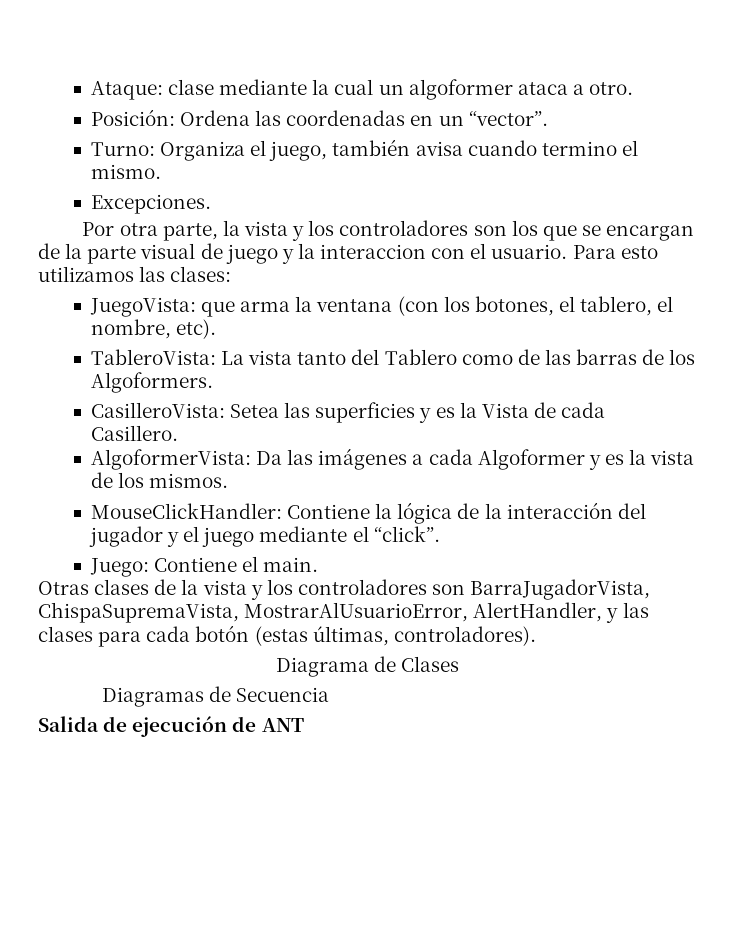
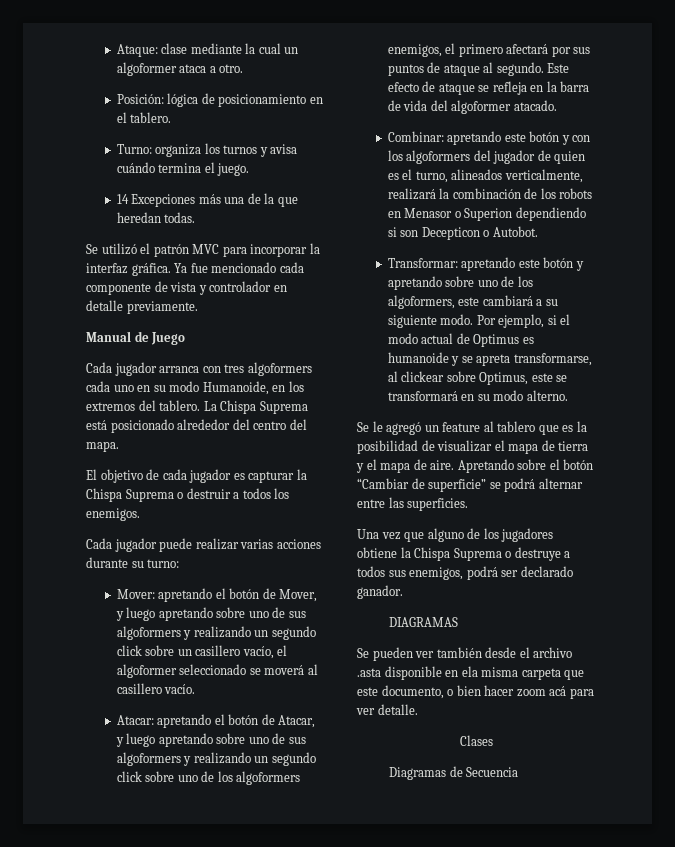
[180,110,548,126] [90,139,638,161] [90,164,161,179] [90,194,211,214] [82,220,695,241] [38,243,658,264] [38,266,232,282] [89,296,674,317] [90,319,217,339] [90,349,696,365] [90,372,213,393] [90,402,606,423] [90,425,178,441] [90,448,695,470] [90,472,229,488] [90,502,646,524] [88,526,440,547] [89,556,319,577] [38,579,651,600] [38,602,649,623] [38,625,536,647] [275,656,396,677] Ordena las coordenadas en un “vector”. // Turno: Organiza el juego, también avisa cuando termino el mismo. // Excepciones. // Por otra parte, la vista y los controladores son los que se encargan de la parte visual de juego y la interaccion con el usuario. Para esto utilizamos las clases: // JuegoVista: que arma la ventana (con los botones, el tablero, el nombre, etc). // TableroVista: La vista tanto del Tablero como de las barras de los Algoformers. // CasilleroVista: Setea las superficies y es la Vista de cada Casillero. // AlgoformerVista: Da las imágenes a cada Algoformer y es la vista de los mismos. // MouseClickHandler: Contiene la lógica de la interacción del jugador y el juego mediante el “click”. // Juego: Contiene el main. // Otras clases de la vista y los controladores son BarraJugadorVista, ChispaSupremaVista, MostrarAlUsuarioError, AlertHandler, y las clases para cada botón (estas últimas, controladores). // Diagrama de -> [167,93,323,107] [116,112,172,123] [116,143,298,157] [116,162,250,176] [116,193,298,207] [116,212,196,223] [86,243,320,257] [86,262,304,276] [86,281,287,295] [86,300,198,314] [86,331,186,345] [86,362,312,376] [86,381,304,395] [86,400,308,414] [86,419,307,433] [86,441,119,452] [86,469,307,483] [86,488,290,502] [86,508,140,521] [86,538,321,552] [86,557,180,568] [116,588,318,602] [115,607,306,621] [116,626,316,640] [116,645,288,659] [116,664,318,678] [116,683,196,694] [116,714,316,728] [115,733,306,747] [116,752,316,766] [116,771,301,785] [387,43,591,57] [387,62,570,76] [387,81,590,95] [387,100,557,114] [387,131,591,145] [387,150,586,164] [387,169,583,183] [387,188,593,200] [387,207,586,221] [387,226,538,240] [387,257,584,271] [387,276,533,290] [387,295,558,309] [387,314,571,328] [387,333,534,347] [387,352,592,366] [387,371,568,385] [387,390,568,401] [357,421,587,435] [357,440,589,454] [356,459,594,473] [357,478,583,492] [357,497,469,511] [357,528,554,542] [357,547,571,561] [357,566,573,580] [357,585,403,599] [389,617,459,627] [357,647,573,661] [357,666,585,680] [357,685,594,699] [356,704,418,715] lógica de posicionamiento en el tablero. // Turno: organiza los turnos y avisa cuándo termina el juego. // 14 Excepciones más una de la que heredan todas. // Se utilizó el patrón MVC para incorporar la interfaz gráfica. Ya fue mencionado cada componente de vista y controlador en detalle previamente. // Manual de Juego // Cada jugador arranca con tres algoformers cada uno en su modo Humanoide, en los extremos del tablero. La Chispa Suprema está posicionado alrededor del centro del mapa. // El objetivo de cada jugador es capturar la Chispa Suprema o destruir a todos los enemigos. // Cada jugador puede realizar varias acciones durante su turno: // Mover: apretando el botón de Mover, y luego apretando sobre uno de sus algoformers y realizando un segundo click sobre un casillero vacío, el algoformer seleccionado se moverá al casillero vacío. // Atacar: apretando el botón de Atacar, y luego apretando sobre uno de sus algoformers y realizando un segundo click sobre uno de los algoformers enemigos, el primero afectará por sus puntos de ataque al segundo. Este efecto de ataque se refleja en la barra de vida del algoformer atacado. // Combinar: apretando este botón y con los algoformers del jugador de quien es el turno, alineados verticalmente, realizará la combinación de los robots en Menasor o Superion dependiendo si son Decepticon o Autobot. // Transformar: apretando este botón y apretando sobre uno de los algoformers, este cambiará a su siguiente modo. Por ejemplo, si el modo actual de Optimus es humanoide y se apreta transformarse, al clickear sobre Optimus, este se transformará en su modo alterno. // Se le agregó un feature al tablero que es la posibilidad de visualizar el mapa de tierra y el mapa de aire. Apretando sobre el botón “Cambiar de superficie” se podrá alternar entre las superficies. // Una vez que alguno de los jugadores obtiene la Chispa Suprema o destruye a todos sus enemigos, podrá ser declarado ganador. // DIAGRAMAS // Se pueden ver también desde el archivo .asta disponible en ela misma carpeta que este documento, o bien hacer zoom acá para ver detalle. //
[38,716,304,737] // Salida de ejecución de ANT -> (519, 772) none

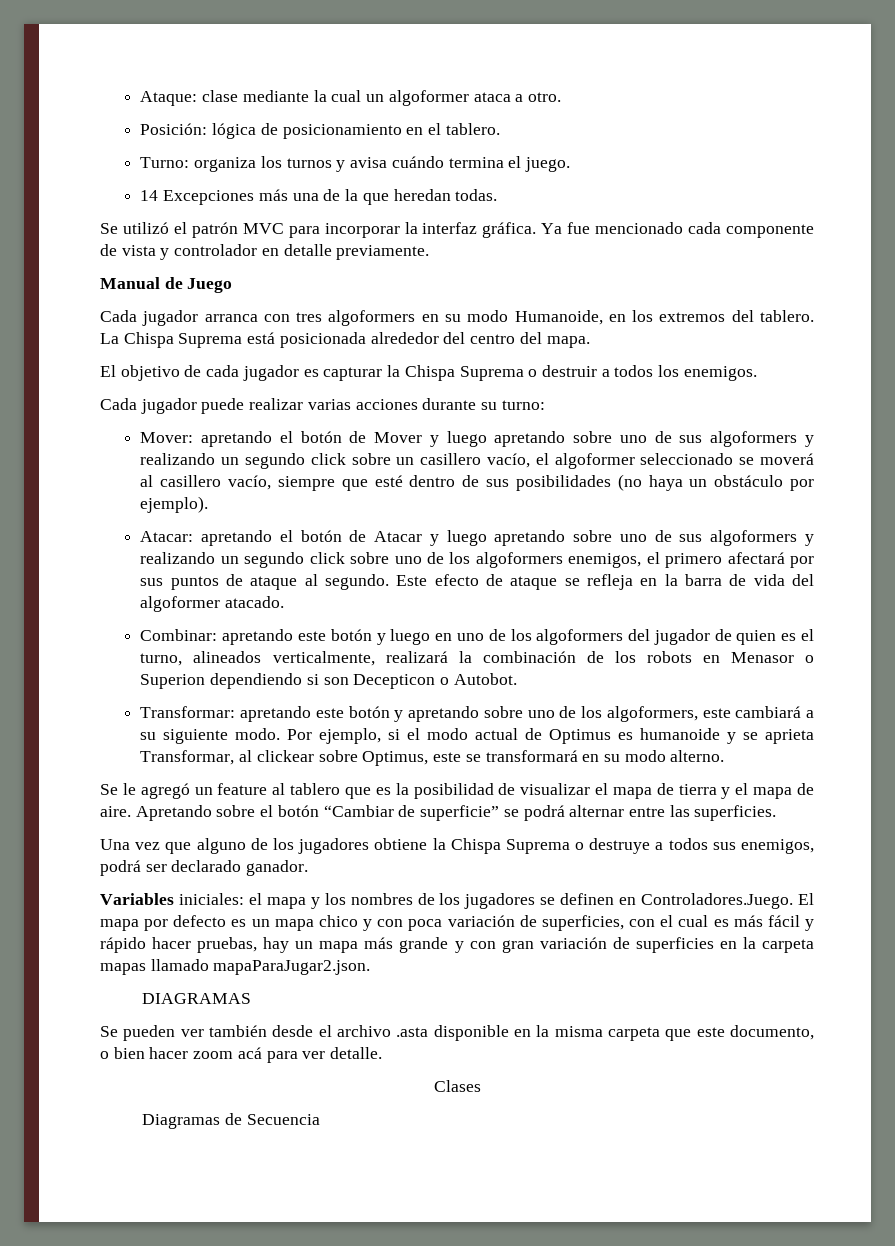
[86,381,134,392] cada uno -> (416, 318) none
[110,419,174,433] posicionado -> [279,332,366,348] posicionada
[279,589,318,602] Mover, -> [374,432,423,443] Mover
[164,684,196,694] vacío. -> [228,474,815,491] [140,496,209,513] vacío, siempre que esté dentro de sus posibilidades (no haya un obstáculo por ejemplo).
[278,715,316,728] Atacar, -> [374,531,423,542] Atacar
[572,135,591,142] con -> [390,629,506,645] luego en uno de
[476,353,592,366] apreta transformarse, -> [764,729,814,744] [140,750,235,765] aprieta Transformar,
(403, 592) none -> [100,893,815,909] [100,915,814,931] [100,937,814,953] [100,959,371,975] // Variables iniciales: el mapa y los nombres de los jugadores se definen en Controladores.Juego. El mapa por defecto es un mapa chico y con poca variación de superficies, con el cual es más fácil y rápido hacer pruebas, hay un mapa más grande y con gran variación de superficies en la carpeta mapas llamado mapaParaJugar2.json.
[461,666,478,677] ela -> [536,1025,550,1037] la

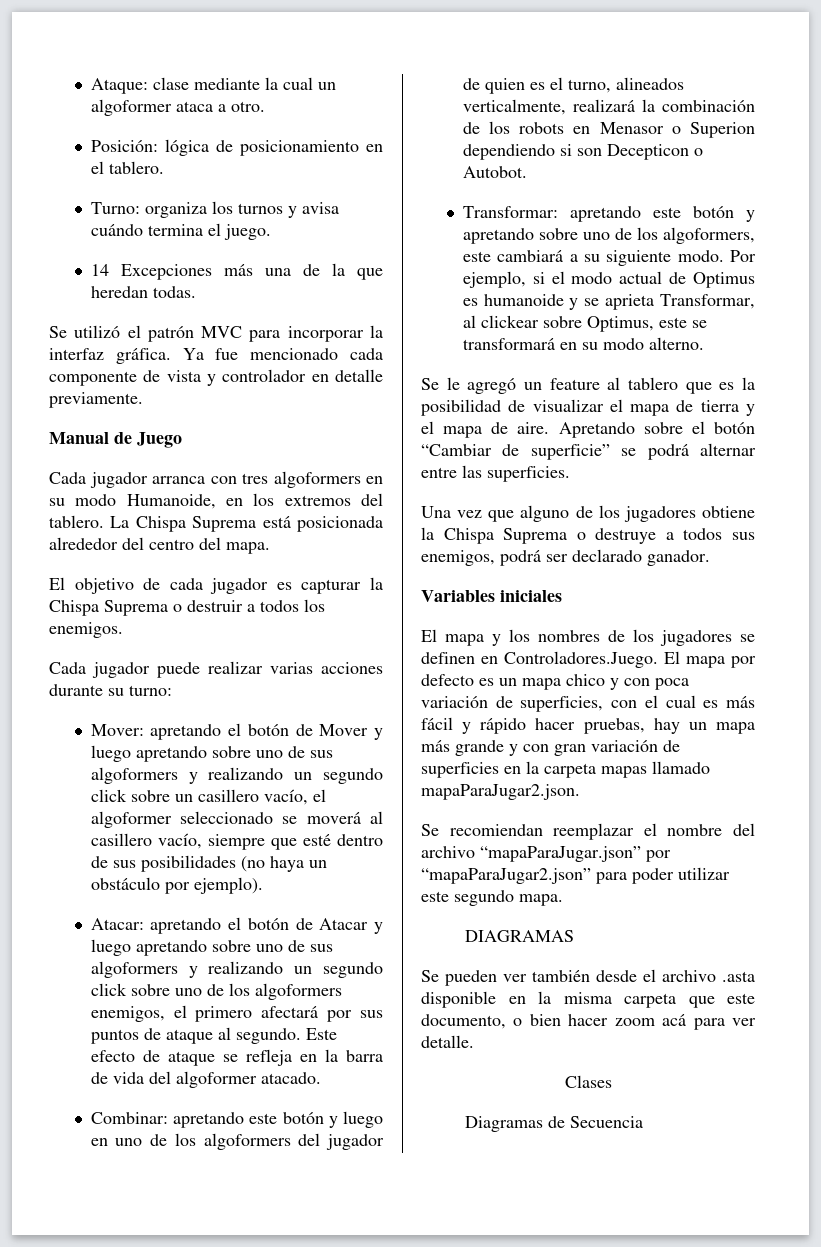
[178,893,262,905] iniciales: el -> [500,590,562,602] [421,629,437,642] iniciales // El
(371, 967) none -> [421,823,755,840] [421,846,671,862] [421,867,730,884] [421,890,563,906] // Se recomiendan reemplazar el nombre del archivo “mapaParaJugar.json” por “mapaParaJugar2.json” para poder utilizar este segundo mapa.

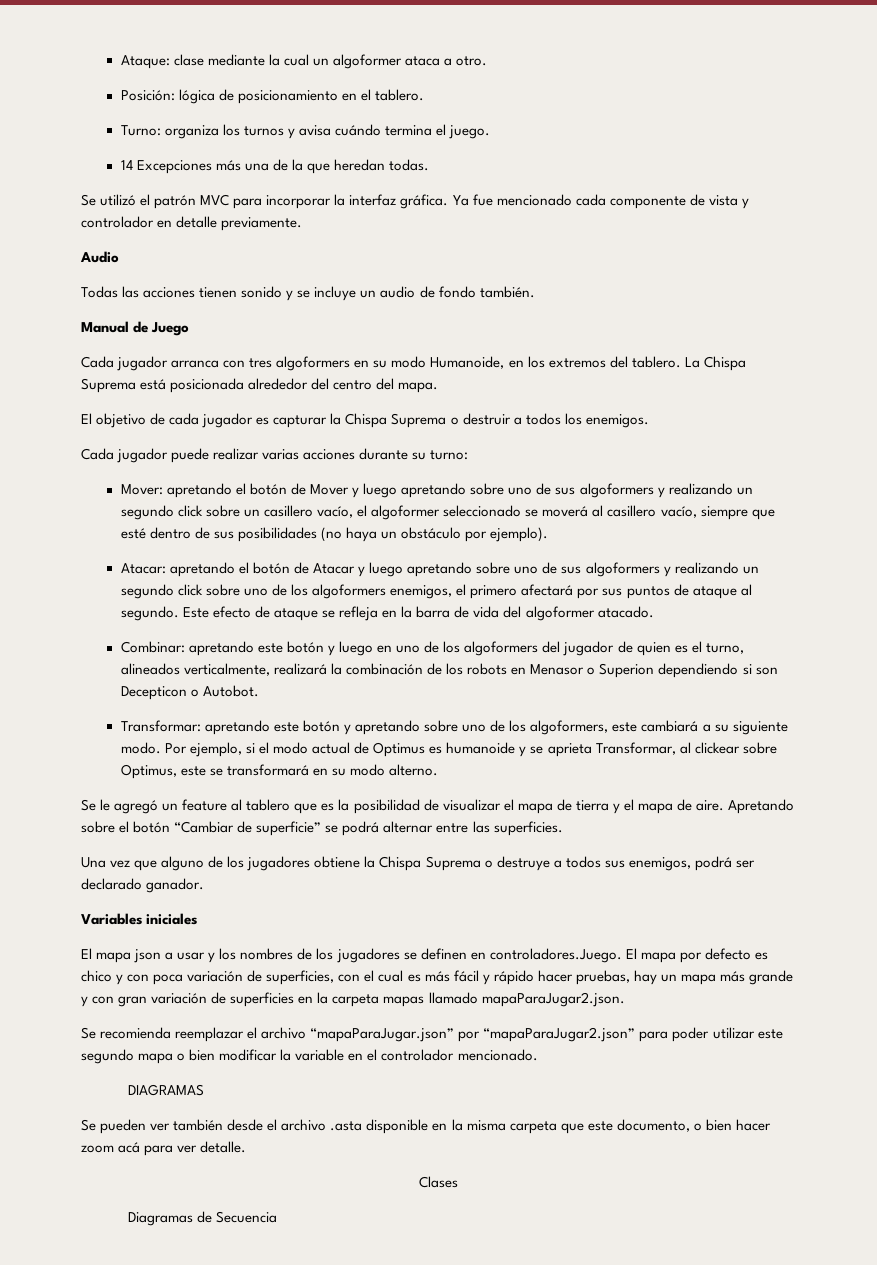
(143, 400) none -> [80,251,119,263] [81,286,535,301] // Audio // Todas las acciones tienen sonido y se incluye un audio de fondo también.
(484, 640) none -> [134,949,206,963] json a usar
[504,651,658,668] Controladores.Juego. -> [489,948,622,963] controladores.Juego.
[499,678,561,690] un mapa -> (768, 956) none
[449,824,543,836] recomiendan -> [100,1027,172,1039] recomienda
[667,823,755,836] nombre del -> (258, 1033) none
[519,894,563,906] mapa. -> [138,1049,538,1064] mapa o bien modificar la variable en el controlador mencionado.

